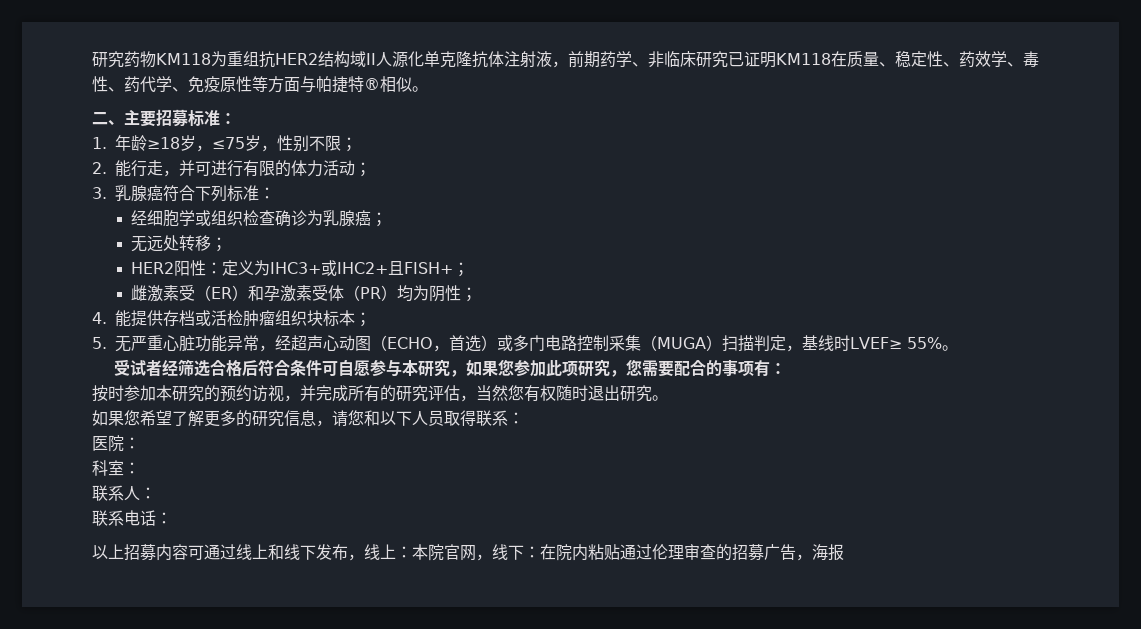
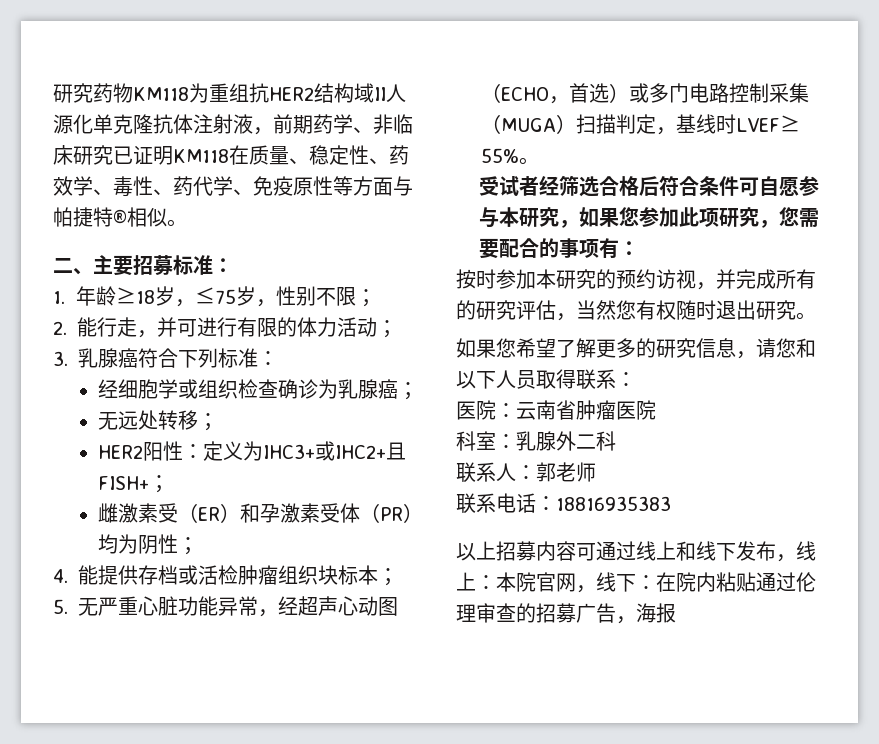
(140, 443) none -> [516,400,656,420] 云南省肿瘤医院
(140, 468) none -> [516,431,616,451] 乳腺外二科
(156, 493) none -> [536,462,596,482] 郭老师
(172, 518) none -> [556,496,671,511] 18816935383

